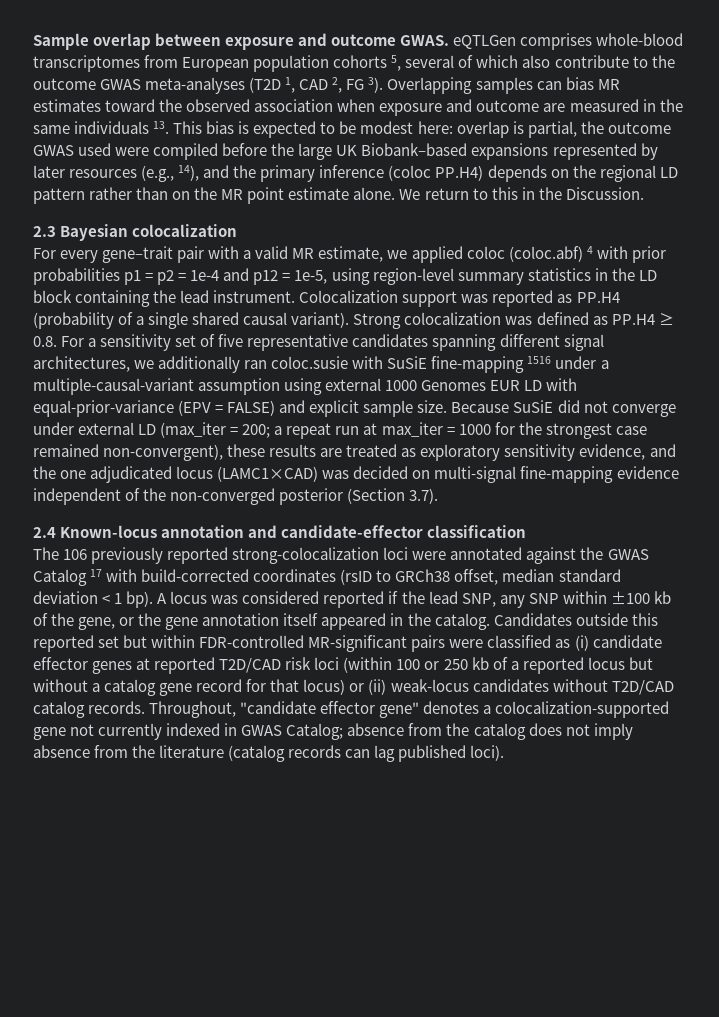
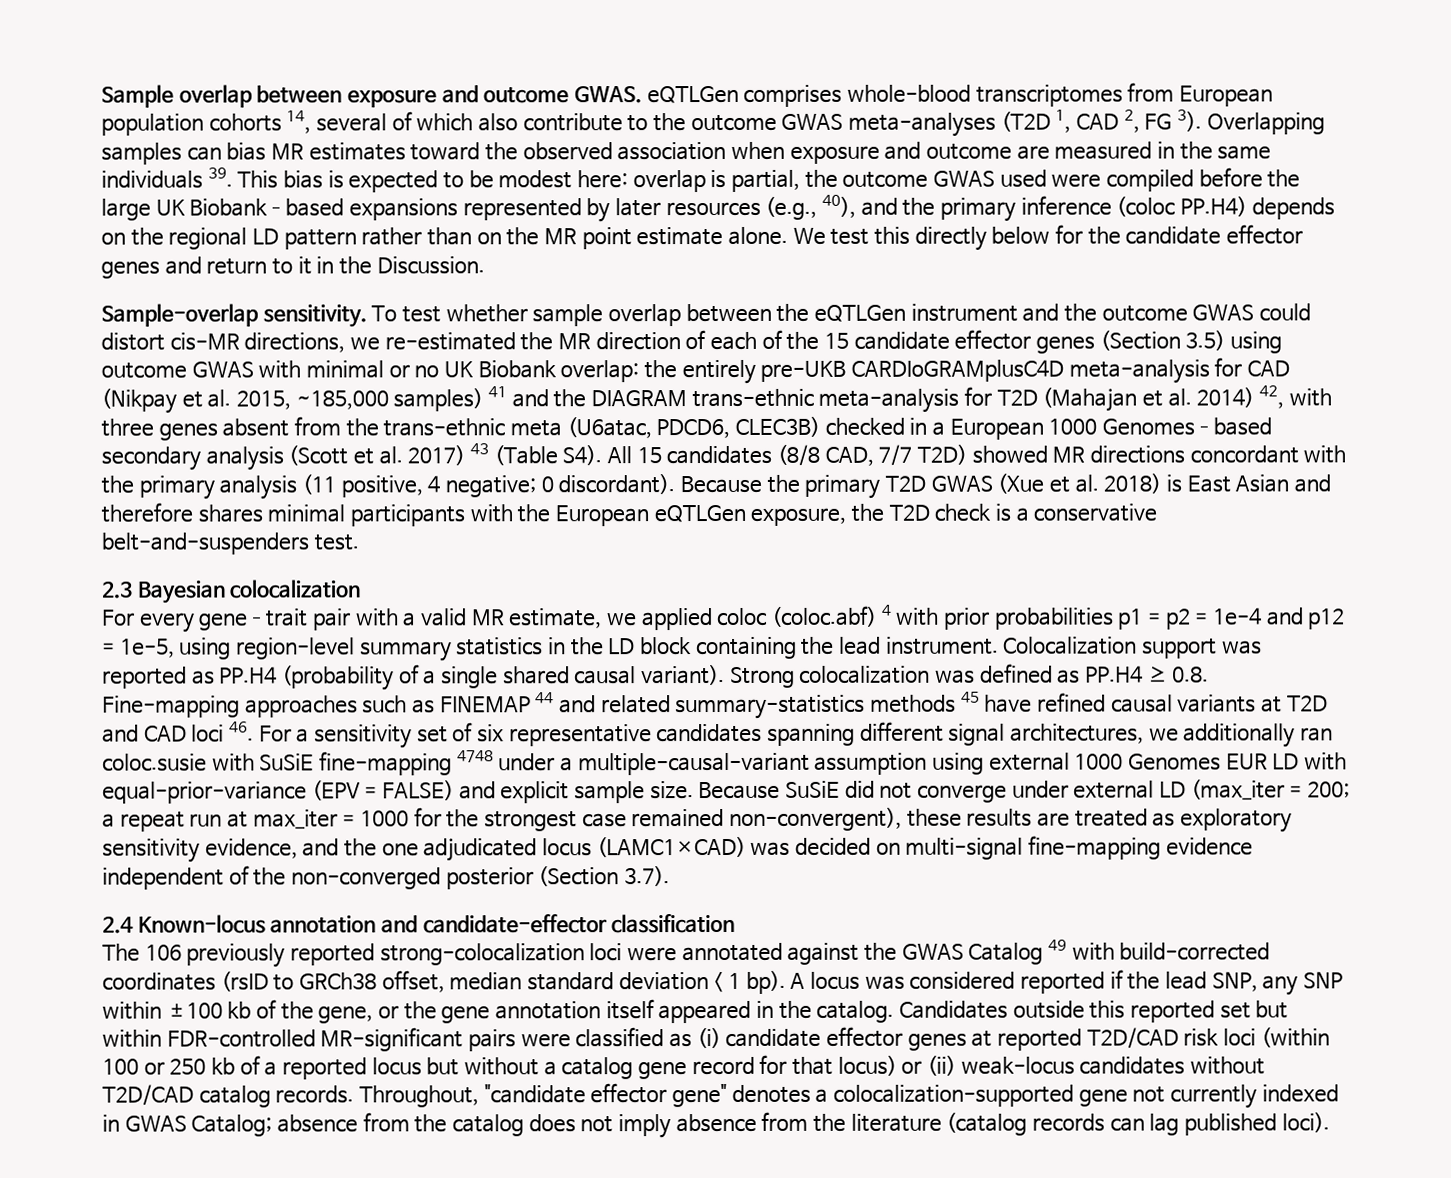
[391,55,402,71] 5, -> [286,110,312,134] 14,
[153,121,170,134] 13. -> [207,167,233,187] 39.
[178,165,200,181] 14), -> [821,194,856,218] 40),
(421, 194) none -> [830,224,1303,251] [101,256,202,279] test this directly below for the candidate effector genes and
[491,187,518,200] this -> [297,256,312,275] it
(644, 193) none -> [101,303,1311,328] [101,329,1282,354] [101,357,1290,385] [101,385,1332,414] [101,416,1272,441] [101,443,1347,471] [101,473,1331,500] [101,502,1158,527] [101,532,359,555] // Sample-overlap sensitivity. To test whether sample overlap between the eQTLGen instrument and the outcome GWAS could distort cis-MR directions, we re-estimated the MR direction of each of the 15 candidate effector genes (Section 3.5) using outcome GWAS with minimal or no UK Biobank overlap: the entirely pre-UKB CARDIoGRAMplusC4D meta-analysis for CAD (Nikpay et al. 2015, ~185,000 samples) 41 and the DIAGRAM trans-ethnic meta-analysis for T2D (Mahajan et al. 2014) 42, with three genes absent from the trans-ethnic meta (U6atac, PDCD6, CLEC3B) checked in a European 1000 Genomes–based secondary analysis (Scott et al. 2017) 43 (Table S4). All 15 candidates (8/8 CAD, 7/7 T2D) showed MR directions concordant with the primary analysis (11 positive, 4 negative; 0 discordant). Because the primary T2D GWAS (Xue et al. 2018) is East Asian and therefore shares minimal participants with the European eQTLGen exposure, the T2D check is a conservative belt-and-suspenders test.
(57, 341) none -> [102,691,1328,720] [102,721,254,743] Fine-mapping approaches such as FINEMAP 44 and related summary-statistics methods 45 have refined causal variants at T2D and CAD loci 46.
[218,334,244,347] five -> [477,724,505,743] six
[527,356,552,364] 1516 -> [456,750,494,763] 4748
[90,569,103,577] 17 -> [1047,939,1067,951] 49

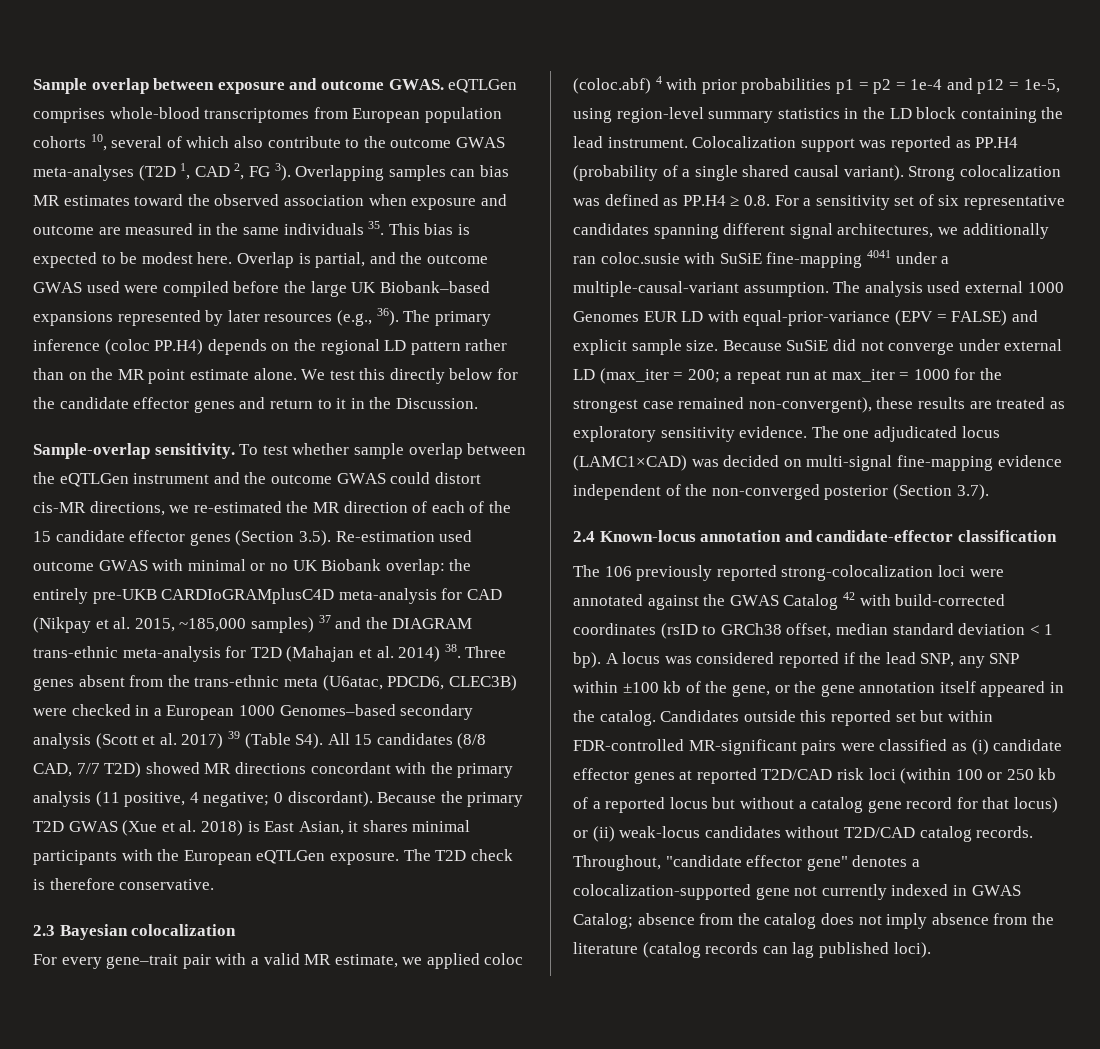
[286,110,312,134] 14, -> [90,134,107,151] 10,
[207,167,233,187] 39. -> [368,221,385,235] 35.
[577,170,706,193] here: overlap -> [197,252,294,268] here. Overlap
(801, 180) none -> [369,252,396,264] and
[821,194,936,218] 40), and the -> [376,308,431,326] 36). The
[1185,330,1282,354] 3.5) using -> [298,530,473,546] 3.5). Re-estimation used
[488,386,508,398] 41 -> [318,615,331,623] 37
[1258,385,1332,409] [101,418,154,437] 42, with three -> [444,644,507,658] 38. Three
(820, 426) none -> [33,708,67,716] were
[469,443,489,455] 43 -> [227,731,240,739] 39
[1235,474,1331,493] [101,502,193,523] Asian and therefore -> [298,821,359,835] Asian, it
[750,503,884,526] exposure, the -> [329,849,431,865] exposure. The
[1015,503,1158,522] [101,532,359,555] a conservative belt-and-suspenders test. -> [49,878,215,890] therefore conservative.
[102,691,1328,720] [102,721,254,743] Fine-mapping approaches such as FINEMAP 44 and related summary-statistics methods 45 have refined causal variants at T2D and CAD loci 46. -> (770, 200) none
[456,750,494,763] 4748 -> [866,250,891,258] 4041
[814,752,984,775] assumption using -> [743,281,961,297] assumption. The analysis used
[204,838,377,859] evidence, and the -> [739,426,839,438] evidence. The
[1047,939,1067,951] 49 -> [842,592,855,600] 42

